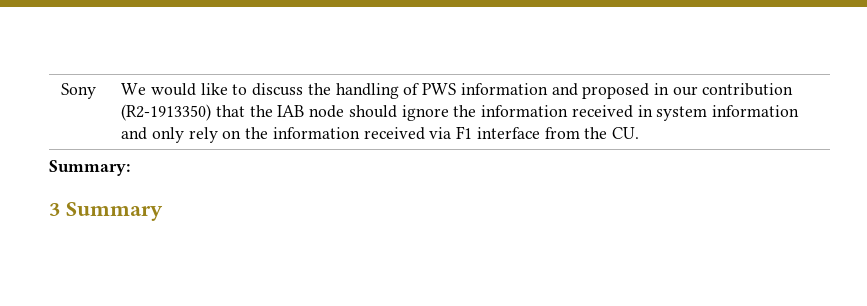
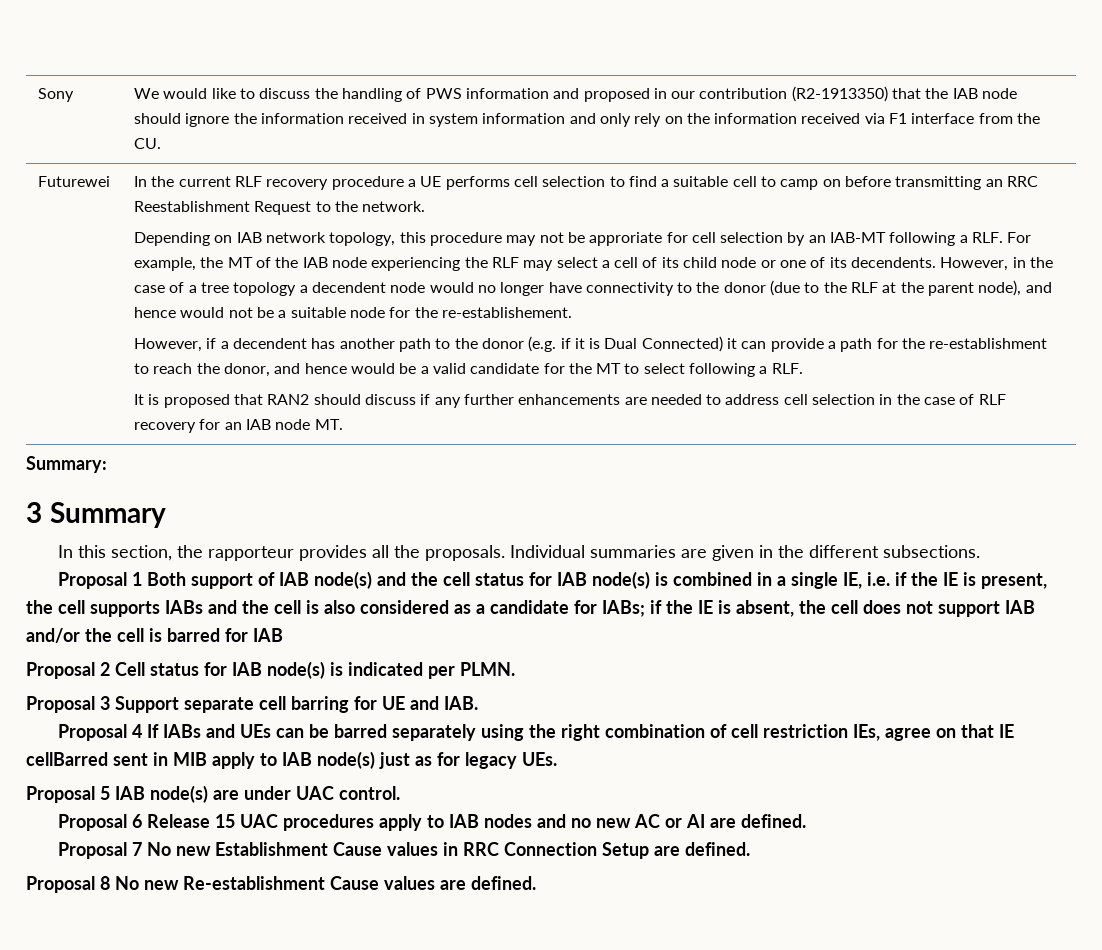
[49,160,130,176] [49,202,163,221] // Summary: // 3 Summary -> [37,176,110,187] [133,176,1039,190] [133,201,426,215] [133,232,1032,246] [133,257,1053,271] [133,280,1052,296] [133,307,572,318] [133,336,1048,352] [133,363,803,377] [133,394,1006,408] [133,419,343,433] [26,456,107,473] [26,502,166,528] [57,545,980,561] [57,571,1047,589] [26,600,1035,617] [26,628,283,643] [26,661,515,679] [26,696,478,713] [57,724,1014,741] [26,751,557,769] [26,785,400,803] [57,814,806,831] [57,842,750,859] [26,876,536,893] // Futurewei | In the current RLF recovery procedure a UE performs cell selection to find a suitable cell to camp on before transmitting an RRC Reestablishment Request to the network. // Depending on IAB network topology, this procedure may not be approriate for cell selection by an IAB-MT following a RLF. For example, the MT of the IAB node experiencing the RLF may select a cell of its child node or one of its decendents. However, in the case of a tree topology a decendent node would no longer have connectivity to the donor (due to the RLF at the parent node), and hence would not be a suitable node for the re-establishement. // However, if a decendent has another path to the donor (e.g. if it is Dual Connected) it can provide a path for the re-establishment to reach the donor, and hence would be a valid candidate for the MT to select following a RLF. // It is proposed that RAN2 should discuss if any further enhancements are needed to address cell selection in the case of RLF recovery for an IAB node MT. // Summary: // 3 Summary // In this section, the rapporteur provides all the proposals. Individual summaries are given in the different subsections. // Proposal 1 Both support of IAB node(s) and the cell status for IAB node(s) is combined in a single IE, i.e. if the IE is present, the cell supports IABs and the cell is also considered as a candidate for IABs; if the IE is absent, the cell does not support IAB and/or the cell is barred for IAB // Proposal 2 Cell status for IAB node(s) is indicated per PLMN. // Proposal 3 Support separate cell barring for UE and IAB. // Proposal 4 If IABs and UEs can be barred separately using the right combination of cell restriction IEs, agree on that IE cellBarred sent in MIB apply to IAB node(s) just as for legacy UEs. // Proposal 5 IAB node(s) are under UAC control. // Proposal 6 Release 15 UAC procedures apply to IAB nodes and no new AC or AI are defined. // Proposal 7 No new Establishment Cause values in RRC Connection Setup are defined. // Proposal 8 No new Re-establishment Cause values are defined.

